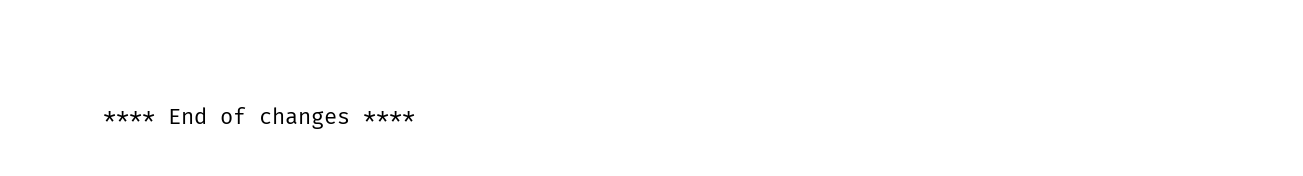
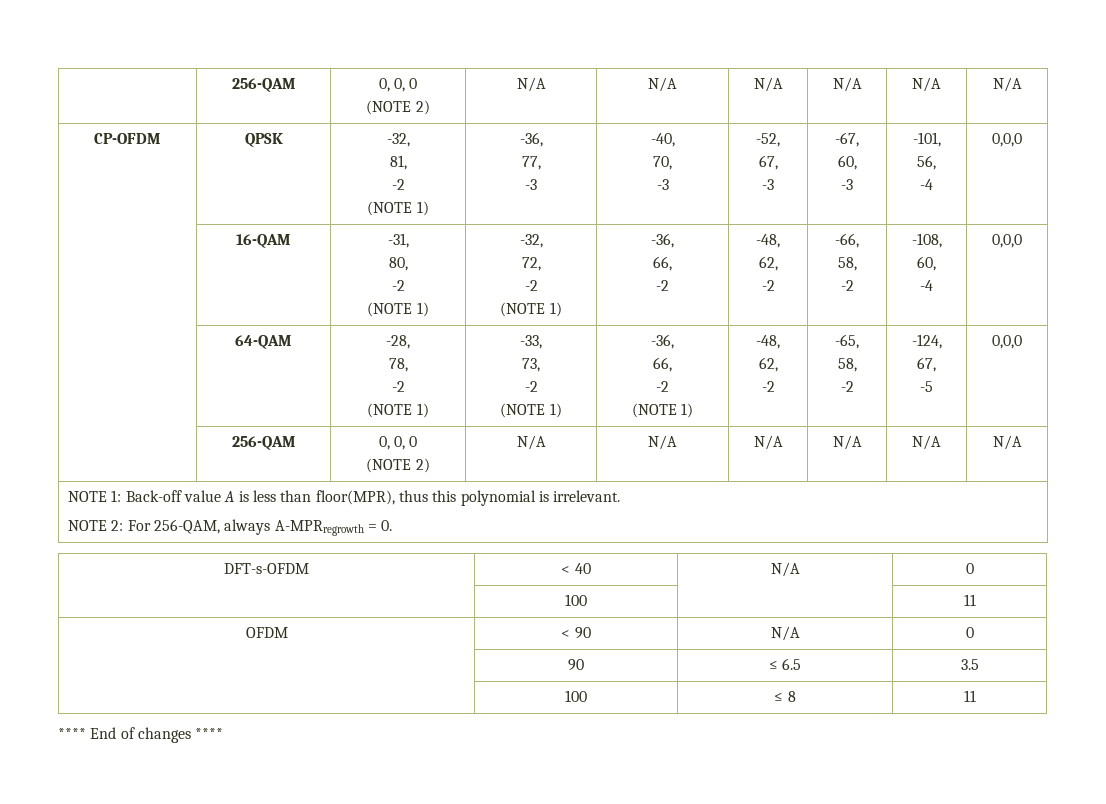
(103, 117) none -> [231,78,296,92] [378,78,418,92] [366,100,430,115] [516,77,546,92] [648,77,677,92] [753,77,783,92] [832,77,862,92] [912,77,941,92] [992,77,1022,92] [94,133,161,144] [244,133,283,147] [386,133,410,147] [389,155,407,170] [391,179,405,190] [367,201,429,216] [519,132,543,147] [521,156,541,170] [525,179,537,190] [650,133,675,147] [653,156,672,170] [656,179,669,190] [756,133,780,147] [758,155,778,170] [762,179,774,190] [835,132,859,147] [837,155,857,170] [841,179,853,190] [912,132,941,147] [917,155,936,170] [920,179,933,190] [992,133,1022,147] [236,234,291,248] [387,233,409,248] [388,257,408,271] [391,280,405,291] [367,302,429,317] [519,234,543,248] [521,257,541,271] [524,280,538,291] [500,302,562,317] [651,233,674,248] [653,256,672,271] [656,280,669,291] [756,234,780,248] [758,256,778,271] [761,280,775,291] [835,233,859,248] [837,257,857,271] [840,280,854,291] [911,233,942,248] [917,256,936,271] [920,280,933,291] [992,234,1022,248] [235,335,292,349] [386,335,410,349] [388,358,408,372] [391,381,405,392] [367,403,429,418] [520,335,542,349] [522,358,540,372] [524,381,538,392] [500,403,562,418] [651,334,674,349] [653,357,672,372] [656,381,669,392] [631,403,694,418] [756,335,780,349] [758,357,778,372] [761,381,775,392] [835,334,859,349] [837,358,857,372] [840,381,854,392] [911,334,942,349] [917,357,936,372] [920,381,933,392] [992,335,1022,349] [231,436,296,450] [378,436,418,450] [366,458,430,473] [516,435,546,450] [648,435,677,450] [753,435,783,450] [832,435,862,450] [912,435,941,450] [992,435,1022,450] [68,490,621,506] [68,519,393,536] [224,563,309,574] [561,563,591,574] [770,562,800,577] [965,563,974,574] [565,594,587,606] [963,594,976,606] [245,627,288,638] [561,627,591,639] [770,626,800,641] [965,627,974,638] [568,659,584,671] [768,658,802,670] [960,659,979,670] [565,690,587,702] [774,691,796,702] [963,690,976,702] | 256-QAM | 0, 0, 0 // (NOTE 2) | N/A | N/A | N/A | N/A | N/A | N/A // CP-OFDM | QPSK | -32, // 81, // -2 // (NOTE 1) | -36, // 77, // -3 | -40, // 70, // -3 | -52, // 67, // -3 | -67, // 60, // -3 | -101, // 56, // -4 | 0,0,0 // | 16-QAM | -31, // 80, // -2 // (NOTE 1) | -32, // 72, // -2 // (NOTE 1) | -36, // 66, // -2 | -48, // 62, // -2 | -66, // 58, // -2 | -108, // 60, // -4 | 0,0,0 // | 64-QAM | -28, // 78, // -2 // (NOTE 1) | -33, // 73, // -2 // (NOTE 1) | -36, // 66, // -2 // (NOTE 1) | -48, // 62, // -2 | -65, // 58, // -2 | -124, // 67, // -5 | 0,0,0 // | 256-QAM | 0, 0, 0 // (NOTE 2) | N/A | N/A | N/A | N/A | N/A | N/A // NOTE 1: Back-off value A is less than floor(MPR), thus this polynomial is irrelevant. // NOTE 2: For 256-QAM, always A-MPRregrowth = 0. // DFT-s-OFDM | < 40 | N/A | 0 // | 100 | | 11 // OFDM | < 90 | N/A | 0 // | 90 | ≤ 6.5 | 3.5 // | 100 | ≤ 8 | 11 //

